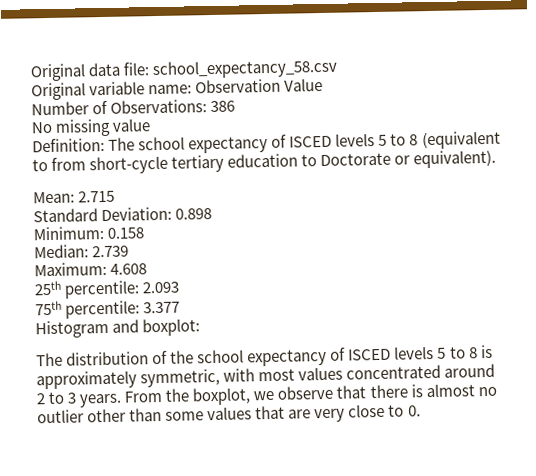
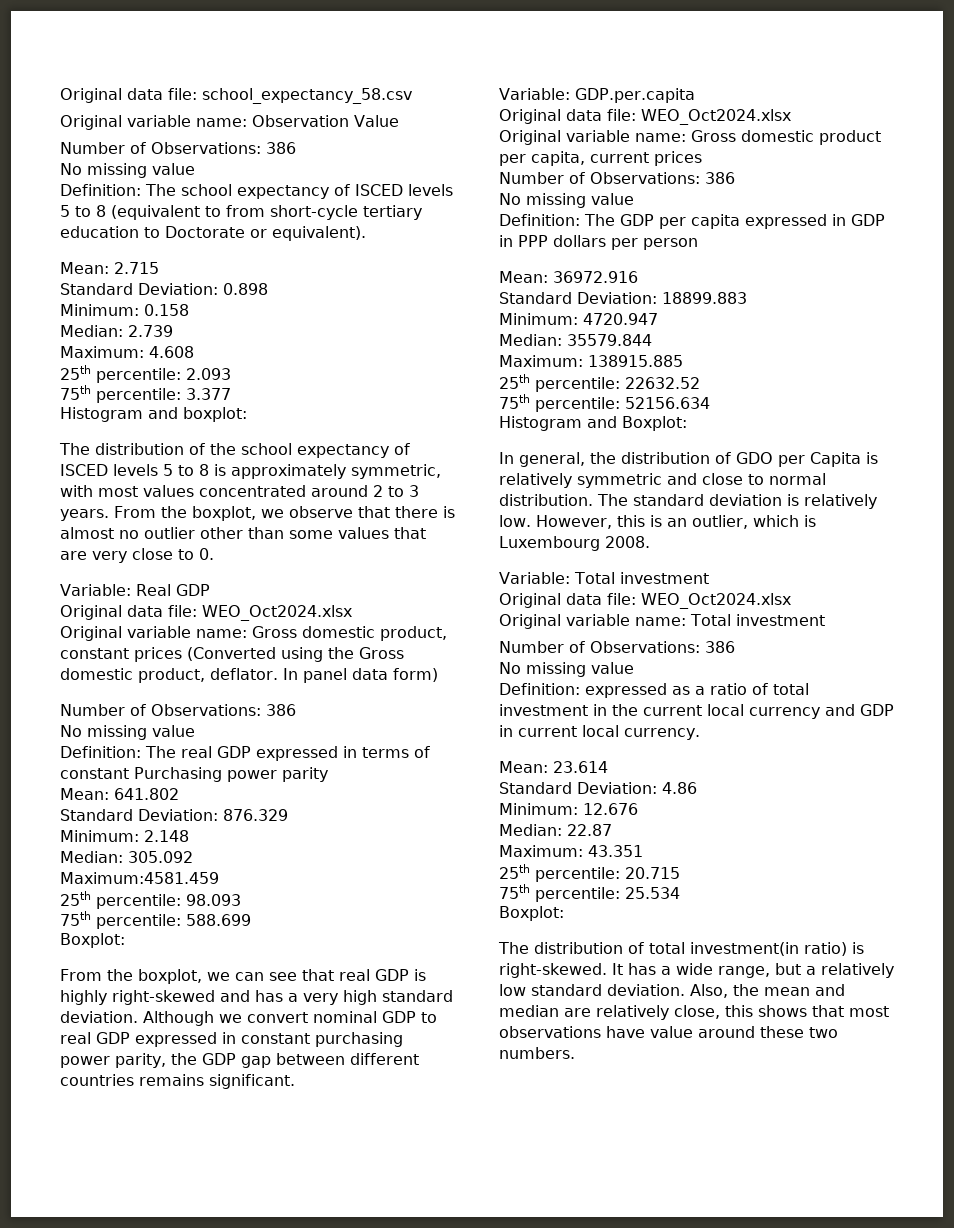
(421, 411) none -> [60,584,210,596] [60,605,352,621] [60,626,447,641] [60,647,404,662] [60,668,438,683] [60,704,296,716] [60,725,195,740] [60,746,430,761] [60,767,328,782] [60,788,179,800] [60,809,288,821] [60,830,189,842] [60,851,193,863] [60,872,219,884] [60,891,241,909] [60,911,251,929] [60,933,125,948] [60,969,426,984] [60,990,453,1005] [60,1011,437,1026] [60,1032,403,1047] [60,1053,419,1068] [60,1074,295,1089] [499,88,695,103] [499,109,791,125] [499,130,881,145] [499,151,702,166] [499,172,735,184] [499,193,634,208] [499,214,885,229] [499,235,698,250] [499,271,638,283] [499,292,747,304] [499,313,658,325] [499,334,652,346] [499,355,683,367] [499,374,700,392] [499,394,710,412] [499,416,687,431] [499,452,878,467] [499,473,826,488] [499,494,877,509] [499,515,816,529] [499,536,650,551] [499,572,709,584] [499,593,791,609] [499,614,825,629] [499,641,735,653] [499,662,634,677] [499,683,809,698] [499,704,894,719] [499,725,700,740] [499,761,608,773] [499,782,697,794] [499,803,638,815] [499,824,612,836] [499,845,643,857] [499,864,680,882] [499,884,680,902] [499,906,564,921] [498,942,864,956] [499,963,894,978] [499,984,845,998] [499,1005,889,1020] [499,1026,838,1038] [499,1047,575,1059] // Variable: Real GDP // Original data file: WEO_Oct2024.xlsx // Original variable name: Gross domestic product, constant prices (Converted using the Gross domestic product, deflator. In panel data form) // Number of Observations: 386 // No missing value // Definition: The real GDP expressed in terms of constant Purchasing power parity // Mean: 641.802 // Standard Deviation: 876.329 // Minimum: 2.148 // Median: 305.092 // Maximum:4581.459 // 25th percentile: 98.093 // 75th percentile: 588.699 // Boxplot: // From the boxplot, we can see that real GDP is highly right-skewed and has a very high standard deviation. Although we convert nominal GDP to real GDP expressed in constant purchasing power parity, the GDP gap between different countries remains significant. // Variable: GDP.per.capita // Original data file: WEO_Oct2024.xlsx // Original variable name: Gross domestic product per capita, current prices // Number of Observations: 386 // No missing value // Definition: The GDP per capita expressed in GDP in PPP dollars per person // Mean: 36972.916 // Standard Deviation: 18899.883 // Minimum: 4720.947 // Median: 35579.844 // Maximum: 138915.885 // 25th percentile: 22632.52 // 75th percentile: 52156.634 // Histogram and Boxplot: // In general, the distribution of GDO per Capita is relatively symmetric and close to normal distribution. The standard deviation is relatively low. However, this is an outlier, which is Luxembourg 2008. // Variable: Total investment // Original data file: WEO_Oct2024.xlsx // Original variable name: Total investment // Number of Observations: 386 // No missing value // Definition: expressed as a ratio of total investment in the current local currency and GDP in current local currency. // Mean: 23.614 // Standard Deviation: 4.86 // Minimum: 12.676 // Median: 22.87 // Maximum: 43.351 // 25th percentile: 20.715 // 75th percentile: 25.534 // Boxplot: // The distribution of total investment(in ratio) is right-skewed. It has a wide range, but a relatively low standard deviation. Also, the mean and median are relatively close, this shows that most observations have value around these two numbers.

